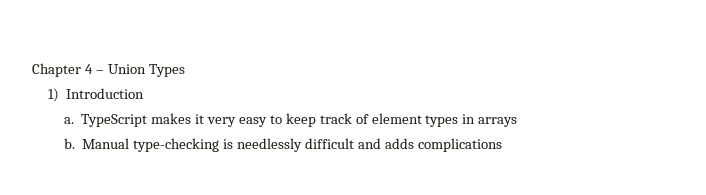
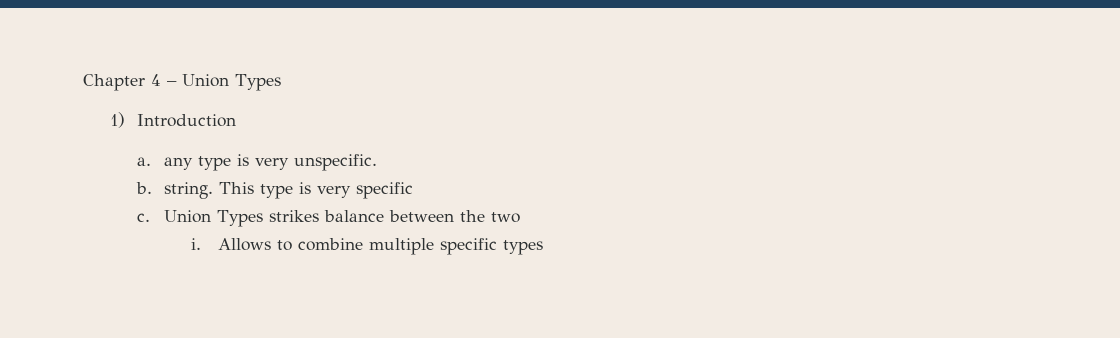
[81,113,518,127] [64,138,502,152] TypeScript makes it very easy to keep track of element types in arrays // b. Manual type-checking is needlessly difficult and adds complications -> [163,154,377,171] [135,182,413,199] [136,210,520,227] [190,238,543,255] any type is very unspecific. // b. string. This type is very specific // c. Union Types strikes balance between the two // i. Allows to combine multiple specific types

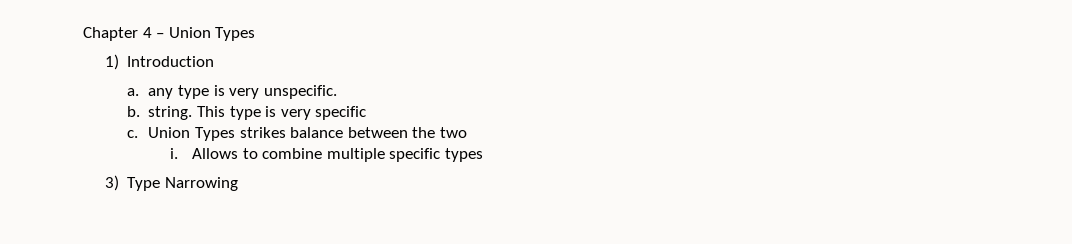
(543, 247) none -> [104,175,238,191] // 3) Type Narrowing

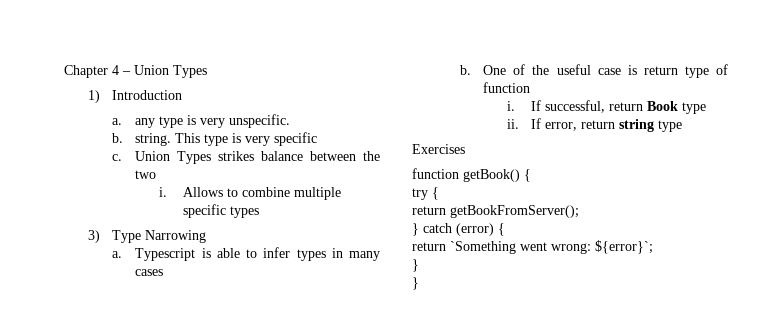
(238, 184) none -> [111,247,380,261] [135,269,164,276] [459,64,728,78] [483,82,531,93] [506,100,706,114] [506,118,682,132] [412,144,465,154] [412,168,531,182] [412,187,439,200] [412,205,579,218] [412,223,505,236] [412,240,653,254] [412,259,419,272] [412,277,419,290] // a. Typescript is able to infer types in many cases // b. One of the useful case is return type of function // i. If successful, return Book type // ii. If error, return string type // Exercises // function getBook() { // try { // return getBookFromServer(); // } catch (error) { // return `Something went wrong: ${error}`; // } // }

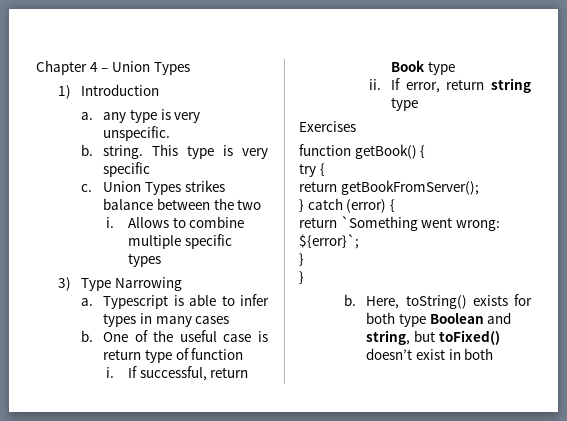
(419, 283) none -> [343,294,532,309] [366,312,512,327] [366,330,500,345] [366,348,494,360] // b. Here, toString() exists for both type Boolean and string, but toFixed() doesn’t exist in both

